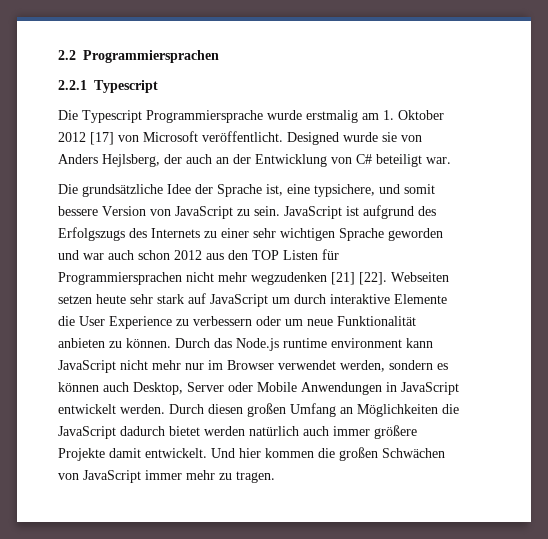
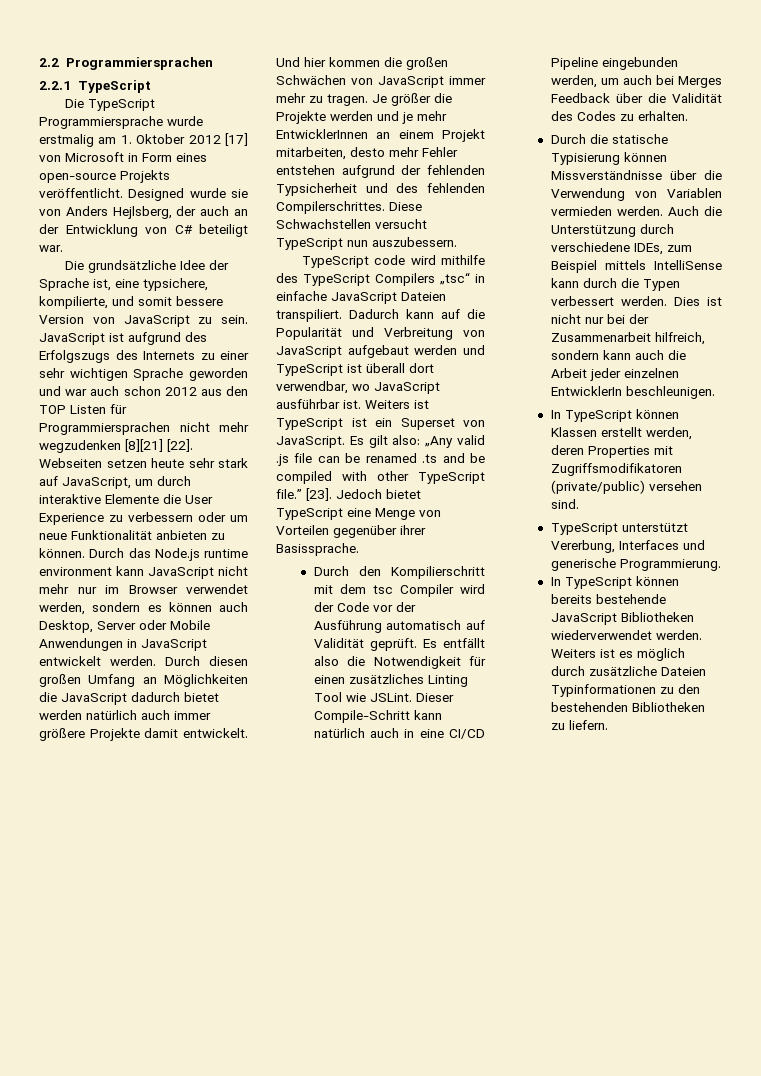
[94,80,158,93] [58,110,142,123] Typescript // Die Typescript -> [77,80,151,93] [64,99,155,111] TypeScript // Die TypeScript
(198, 136) none -> [128,153,207,162] [39,170,170,183] in Form eines open-source Projekts
(375, 190) none -> [39,296,108,309] kompilierte,
[331,272,355,285] [21] -> [125,439,163,452] [8][21]
[210,294,268,307] JavaScript -> [62,477,131,489] JavaScript,
(275, 477) none -> [372,93,452,106] [276,111,447,124] [276,129,485,142] [276,147,458,160] [276,165,485,178] [276,183,485,196] [276,201,422,214] [276,219,427,229] [276,237,457,250] [301,255,485,268] [276,272,485,286] [276,291,446,304] [276,309,485,322] [276,327,485,340] [276,345,485,358] [276,363,434,376] [276,381,440,394] [276,399,429,409] [276,418,485,430] [276,435,485,448] [276,453,485,466] [276,471,485,484] [276,488,421,501] [276,508,441,520] [276,525,426,538] [276,543,359,556] [313,566,485,579] [313,584,485,597] [313,602,416,612] [313,620,485,633] [313,638,485,651] [313,656,486,669] [313,674,468,687] [313,692,454,702] [313,710,442,723] [313,728,485,739] [550,57,678,70] [550,75,722,88] [550,93,722,103] [550,111,688,121] [550,134,668,144] [550,152,667,165] [550,170,722,180] [550,188,722,201] [550,206,722,216] [550,224,674,237] [550,242,692,255] [550,260,722,273] [550,278,680,291] [550,296,722,306] [550,314,649,324] [550,332,705,345] [550,350,686,360] [550,368,679,381] [550,386,715,399] [550,409,679,422] [550,427,692,440] [550,445,673,458] [550,463,682,476] [550,480,702,494] [550,499,579,509] [550,523,688,535] [550,540,705,553] [550,558,721,571] [550,576,679,589] [550,594,666,604] [550,612,694,625] [550,630,702,640] [550,648,685,661] [550,666,706,676] [550,684,700,697] [550,702,705,712] [550,720,608,730] Je größer die Projekte werden und je mehr EntwicklerInnen an einem Projekt mitarbeiten, desto mehr Fehler entstehen aufgrund der fehlenden Typsicherheit und des fehlenden Compilerschrittes. Diese Schwachstellen versucht TypeScript nun auszubessern. // TypeScript code wird mithilfe des TypeScript Compilers „tsc“ in einfache JavaScript Dateien transpiliert. Dadurch kann auf die Popularität und Verbreitung von JavaScript aufgebaut werden und TypeScript ist überall dort verwendbar, wo JavaScript ausführbar ist. Weiters ist TypeScript ist ein Superset von JavaScript. Es gilt also: „Any valid .js file can be renamed .ts and be compiled with other TypeScript file.” [23]. Jedoch bietet TypeScript eine Menge von Vorteilen gegenüber ihrer Basissprache. // Durch den Kompilierschritt mit dem tsc Compiler wird der Code vor der Ausführung automatisch auf Validität geprüft. Es entfällt also die Notwendigkeit für einen zusätzliches Linting Tool wie JSLint. Dieser Compile-Schritt kann natürlich auch in eine CI/CD Pipeline eingebunden werden, um auch bei Merges Feedback über die Validität des Codes zu erhalten. // Durch die statische Typisierung können Missverständnisse über die Verwendung von Variablen vermieden werden. Auch die Unterstützung durch verschiedene IDEs, zum Beispiel mittels IntelliSense kann durch die Typen verbessert werden. Dies ist nicht nur bei der Zusammenarbeit hilfreich, sondern kann auch die Arbeit jeder einzelnen EntwicklerIn beschleunigen. // In TypeScript können Klassen erstellt werden, deren Properties mit Zugriffsmodifikatoren (private/public) versehen sind. // TypeScript unterstützt Vererbung, Interfaces und generische Programmierung. // In TypeScript können bereits bestehende JavaScript Bibliotheken wiederverwendet werden. Weiters ist es möglich durch zusätzliche Dateien Typinformationen zu den bestehenden Bibliotheken zu liefern.

